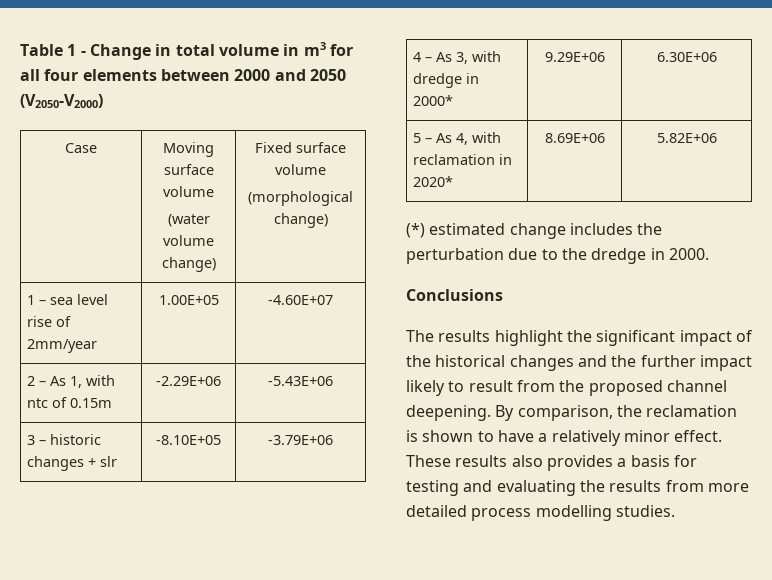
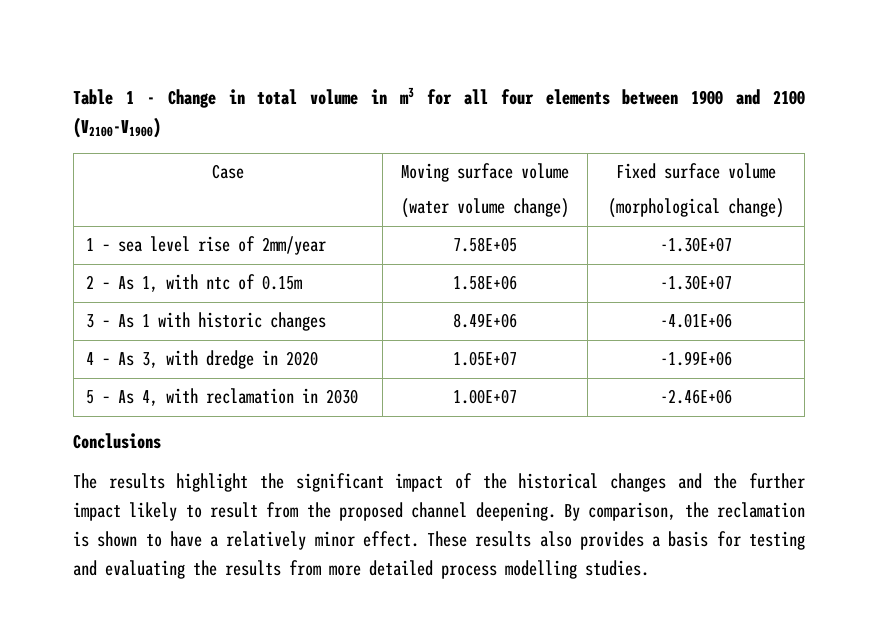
[234,69,346,81] [20,94,103,108] 2000 and 2050 (V2050-V2000) -> [691,89,805,105] [73,117,161,138] 1900 and 2100 (V2100-V1900)
[158,295,219,305] [268,295,333,305] 1.00E+05 | -4.60E+07 -> [453,237,517,252] [660,237,732,252] 7.58E+05 | -1.30E+07
[156,376,221,386] [268,376,333,386] -2.29E+06 | -5.43E+06 -> [453,275,517,290] [660,275,732,290] 1.58E+06 | -1.30E+07
(47, 442) none -> [118,312,191,328] As 1 with
[88,456,118,467] [156,435,221,445] [268,435,333,445] + slr | -8.10E+05 | -3.79E+06 -> [453,313,517,328] [660,313,732,328] | 8.49E+06 | -4.01E+06
[413,95,454,106] [544,52,605,62] [656,52,717,62] 2000* | 9.29E+06 | 6.30E+06 -> [286,351,319,366] [453,351,517,366] [660,351,732,366] 2020 | 1.05E+07 | -1.99E+06
[413,176,454,187] [544,133,605,143] [656,133,717,143] [406,223,663,239] [406,248,709,264] 2020* | 8.69E+06 | 5.82E+06 // (*) estimated change includes the perturbation due to the dredge in 2000. -> [326,389,359,404] [453,389,517,404] [660,389,732,404] 2030 | 1.00E+07 | -2.46E+06

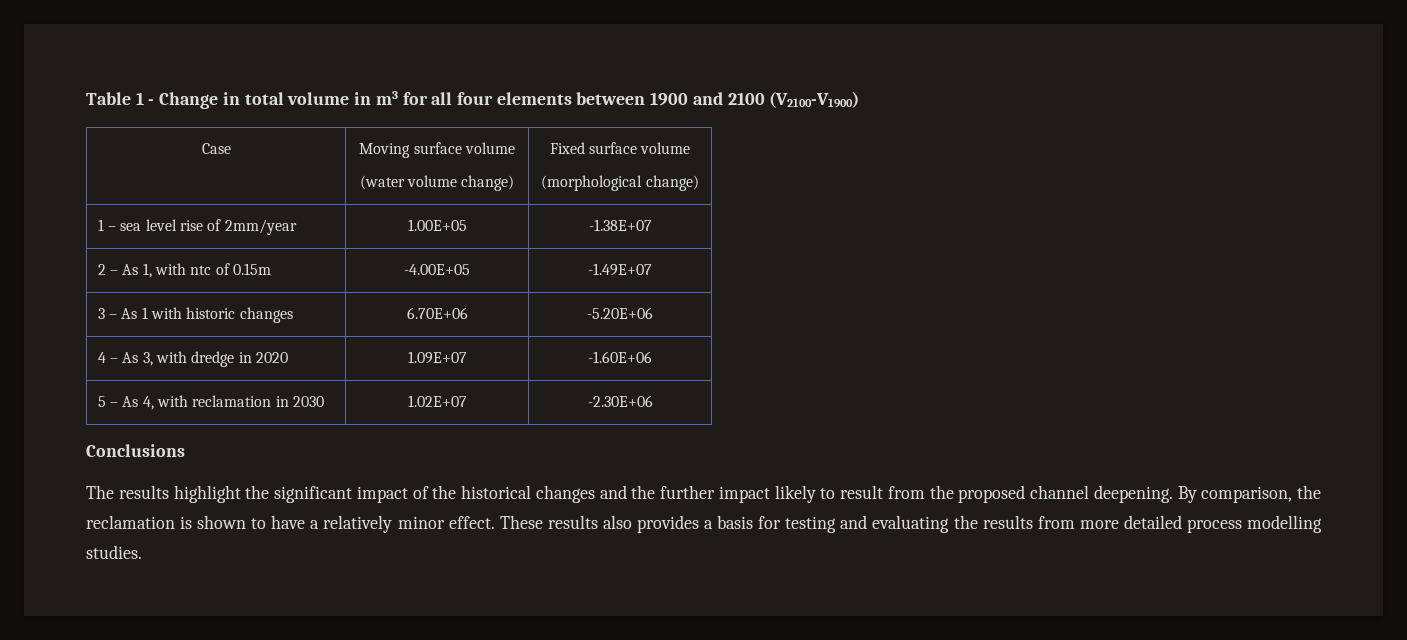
[453,237,517,252] [660,237,732,252] 7.58E+05 | -1.30E+07 -> [407,219,467,231] [588,219,652,231] 1.00E+05 | -1.38E+07
[453,275,517,290] [660,275,732,290] 1.58E+06 | -1.30E+07 -> [404,264,470,275] [588,263,652,276] -4.00E+05 | -1.49E+07
[453,313,517,328] [660,313,732,328] 8.49E+06 | -4.01E+06 -> [406,307,468,319] [587,307,653,319] 6.70E+06 | -5.20E+06
[453,351,517,366] [660,351,732,366] 1.05E+07 | -1.99E+06 -> [407,351,467,364] [588,351,652,363] 1.09E+07 | -1.60E+06
[453,389,517,404] [660,389,732,404] 1.00E+07 | -2.46E+06 -> [407,395,467,407] [587,395,653,407] 1.02E+07 | -2.30E+06

